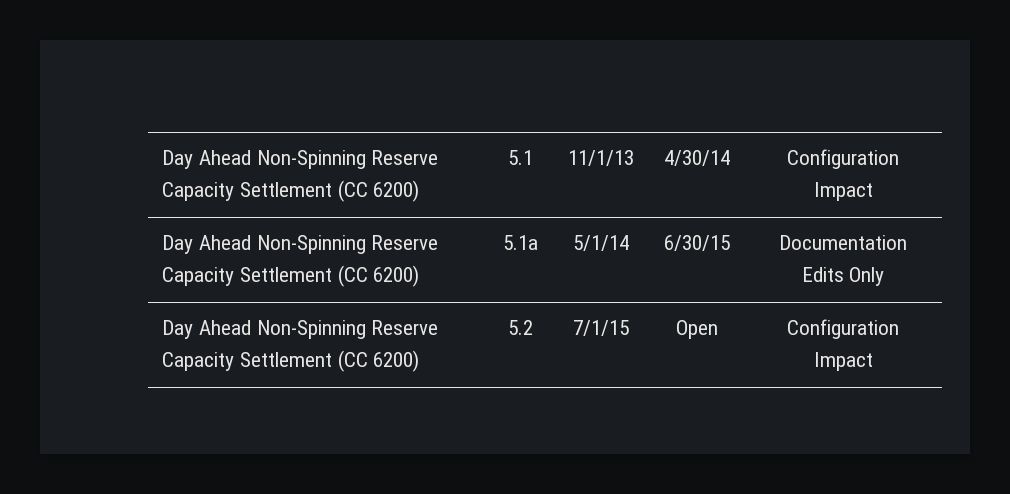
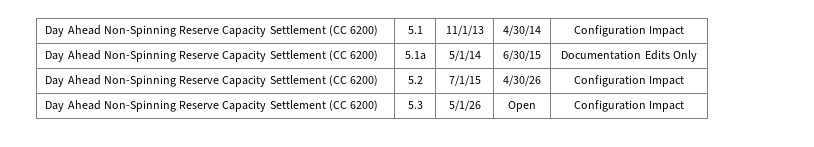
(629, 328) none -> [503,75,541,86] [573,75,685,87] [45,100,378,112] [407,101,423,109] [448,100,481,111] | 4/30/26 | Configuration Impact // Day Ahead Non-Spinning Reserve Capacity Settlement (CC 6200) | 5.3 | 5/1/26

